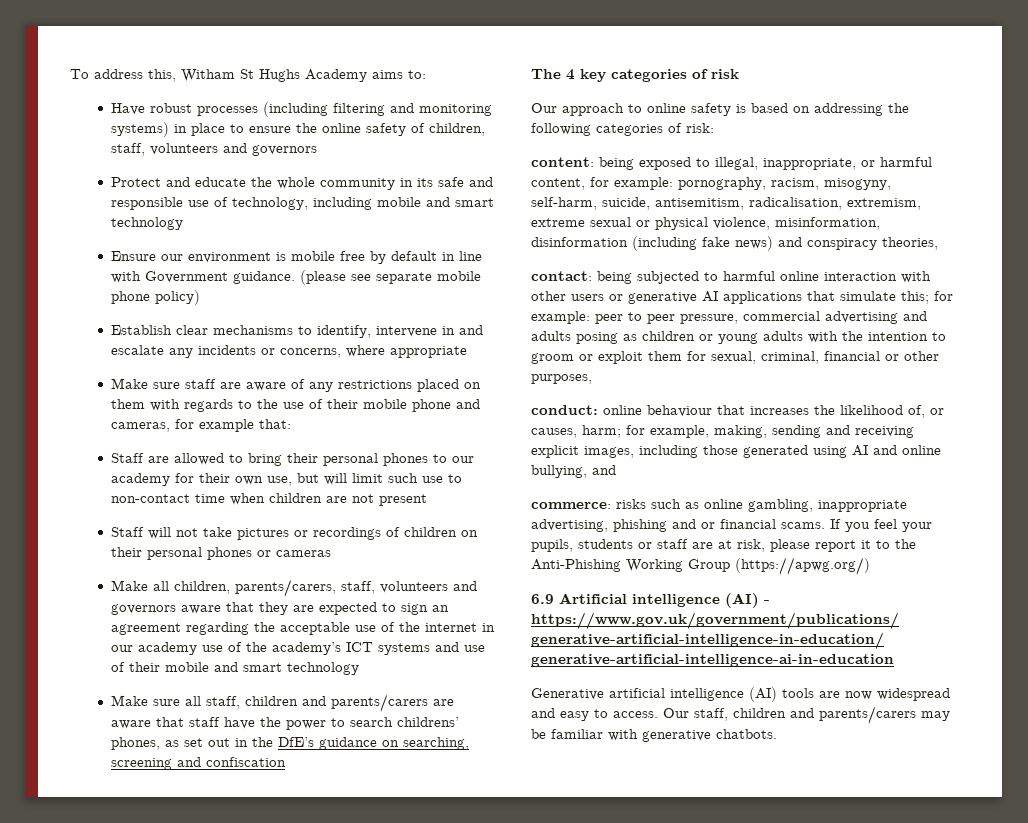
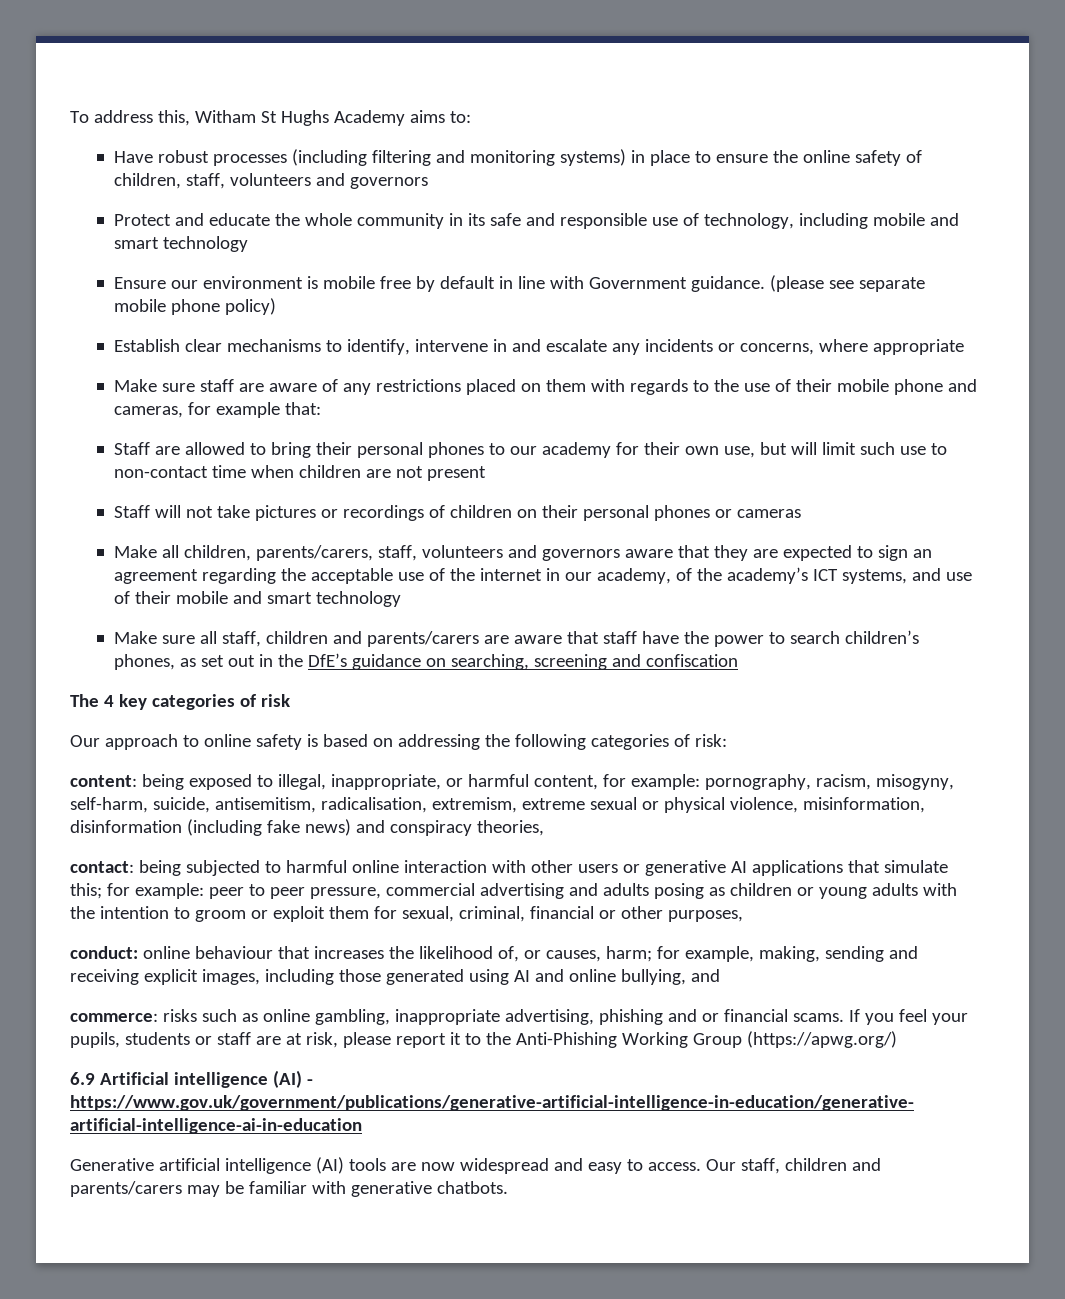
[138,642,224,655] academy use -> [596,568,671,584] academy,
[378,643,431,655] systems -> [841,569,907,584] systems,
[397,717,460,727] childrens’ -> [844,630,919,644] children’s

